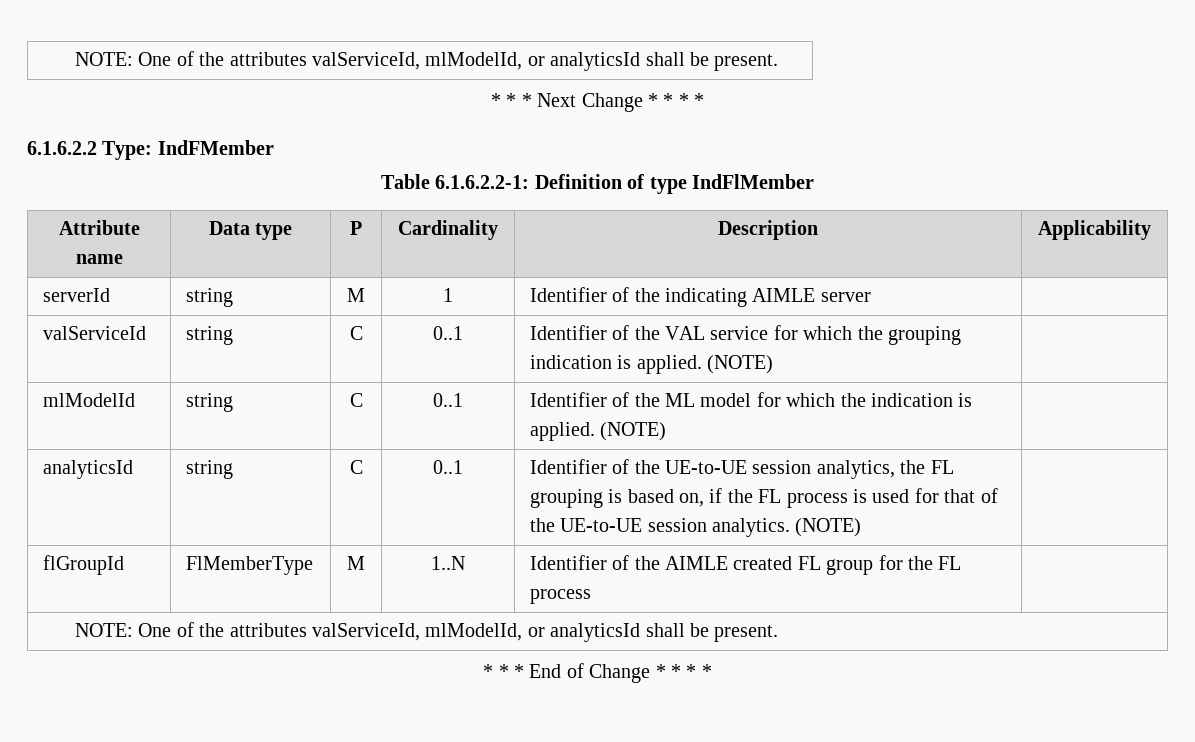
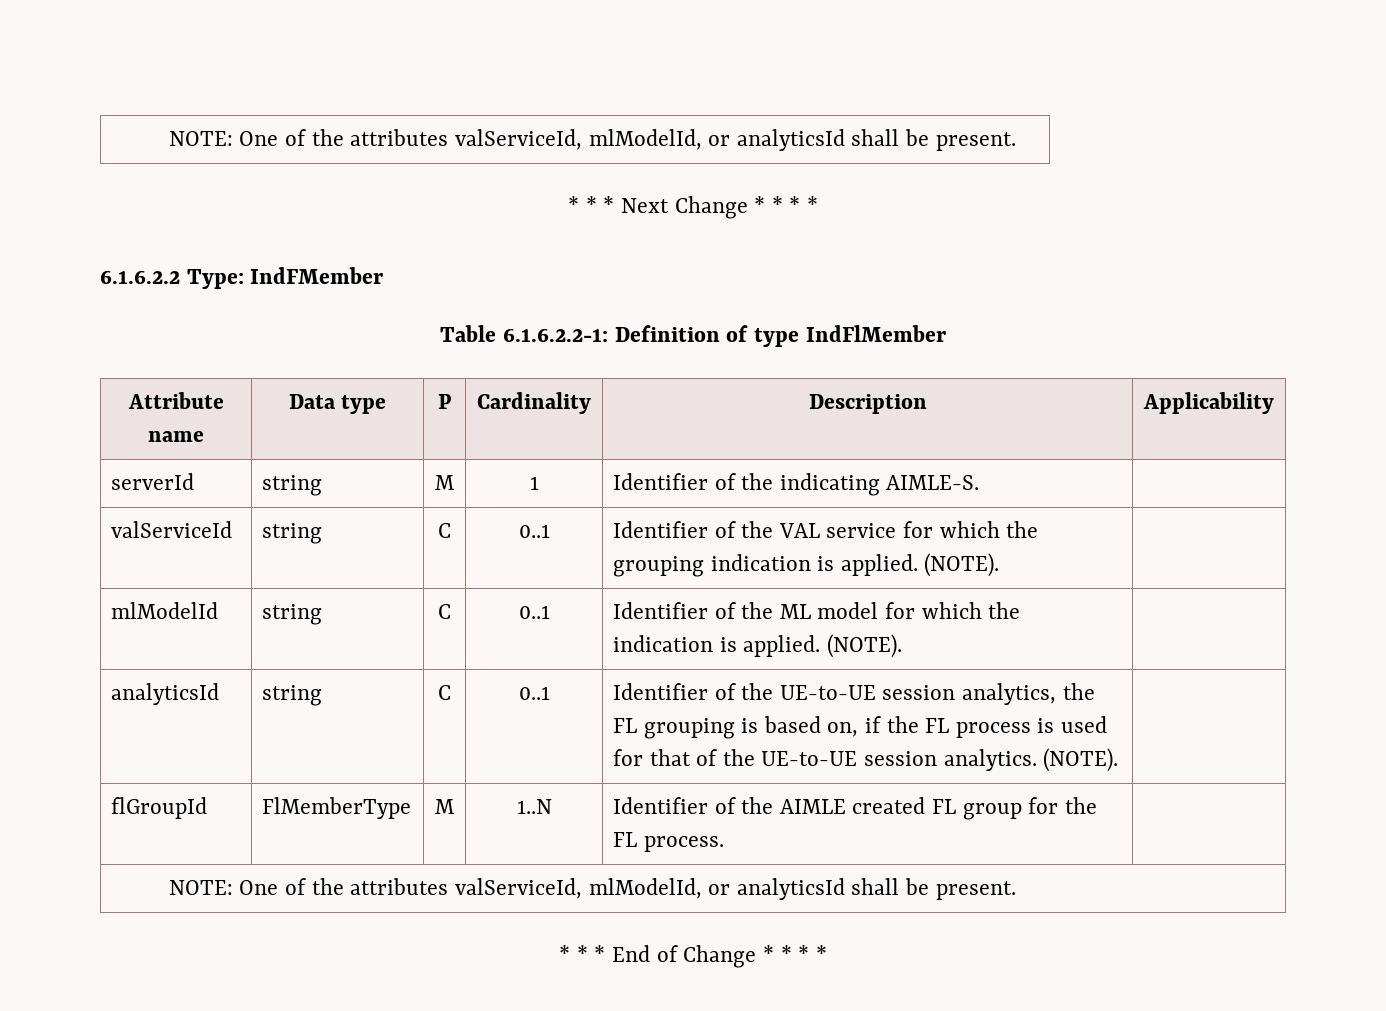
[752,288,871,302] AIMLE server -> [886,475,980,490] AIMLE-S.
[707,355,774,374] (NOTE) -> [924,553,1000,577] (NOTE).
[600,422,667,441] (NOTE) -> [826,634,902,658] (NOTE).
[795,518,862,537] (NOTE) -> [1043,748,1119,772] (NOTE).
[529,589,591,604] process -> [643,836,724,852] process.

